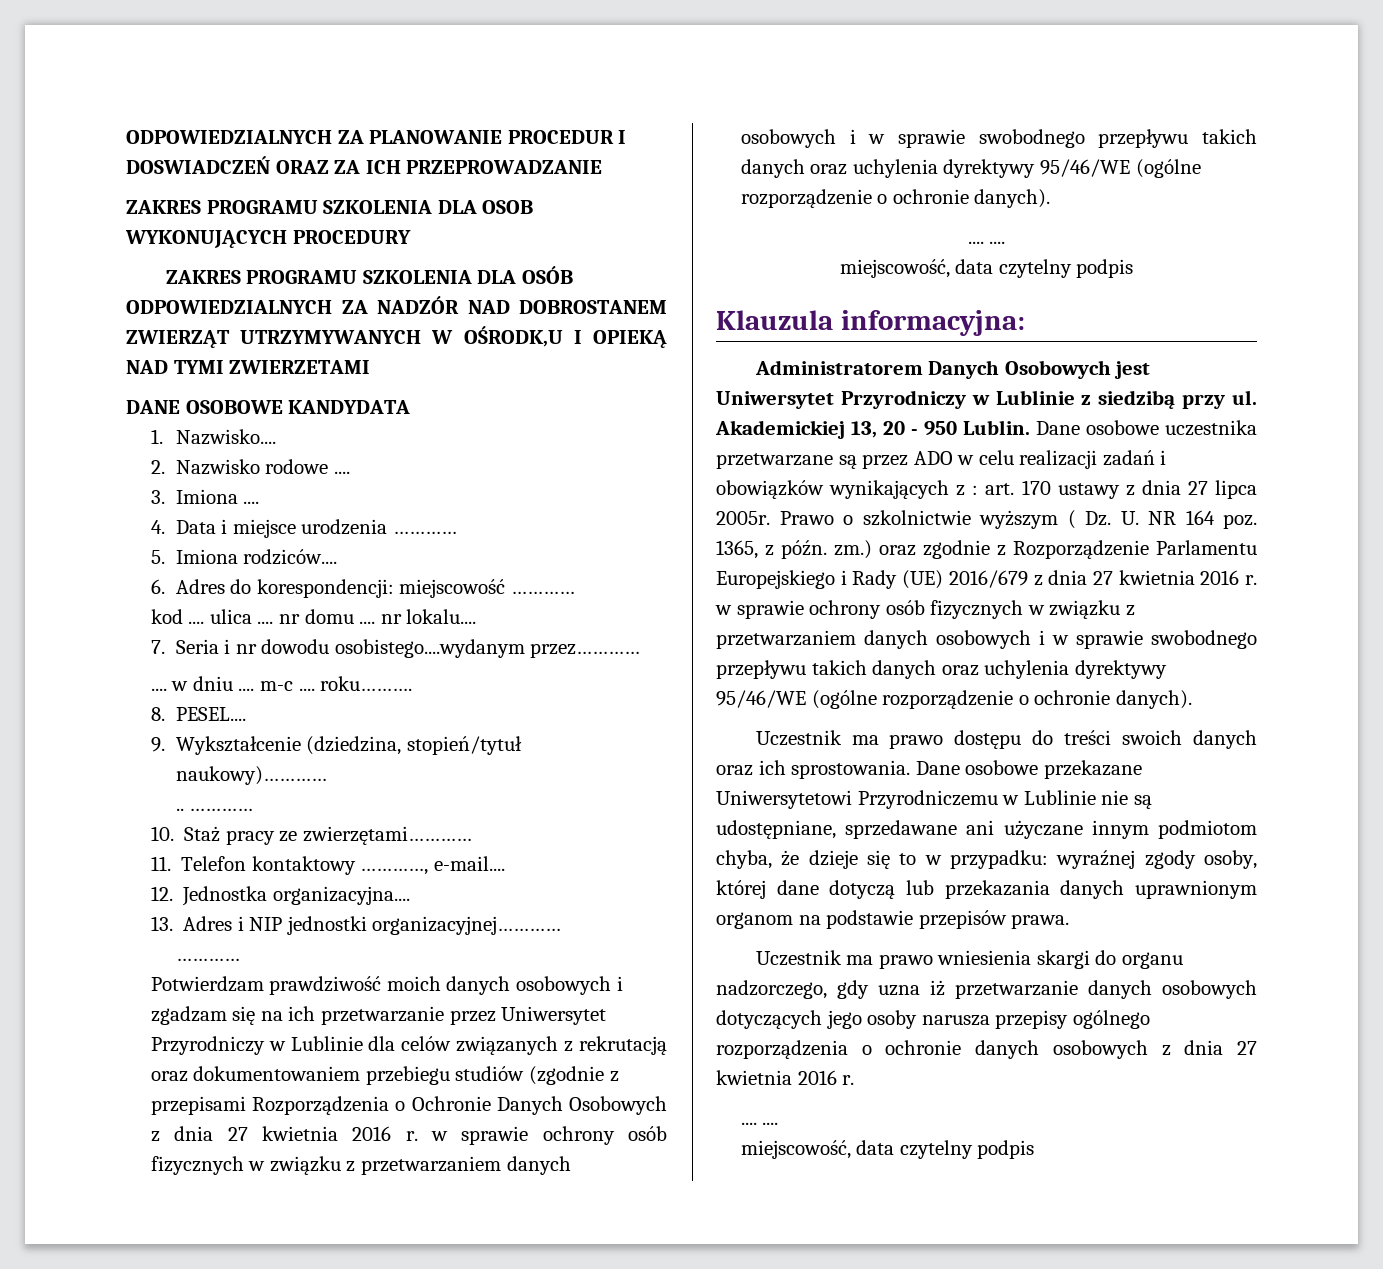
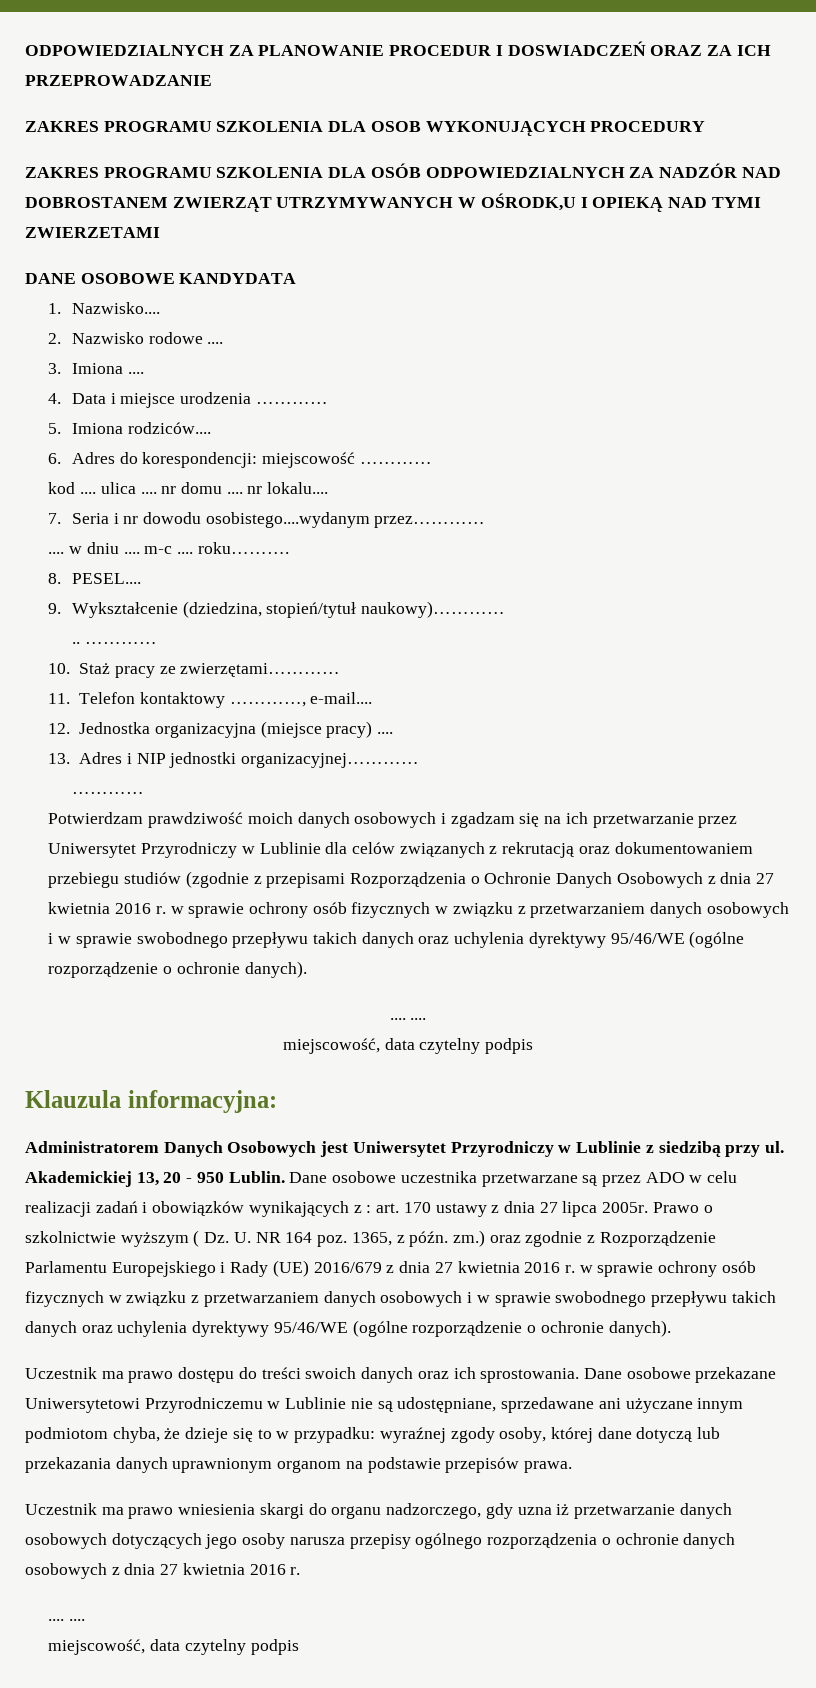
[272,886,410,905] organizacyjna.... -> [154,721,394,738] organizacyjna (miejsce pracy) ....

